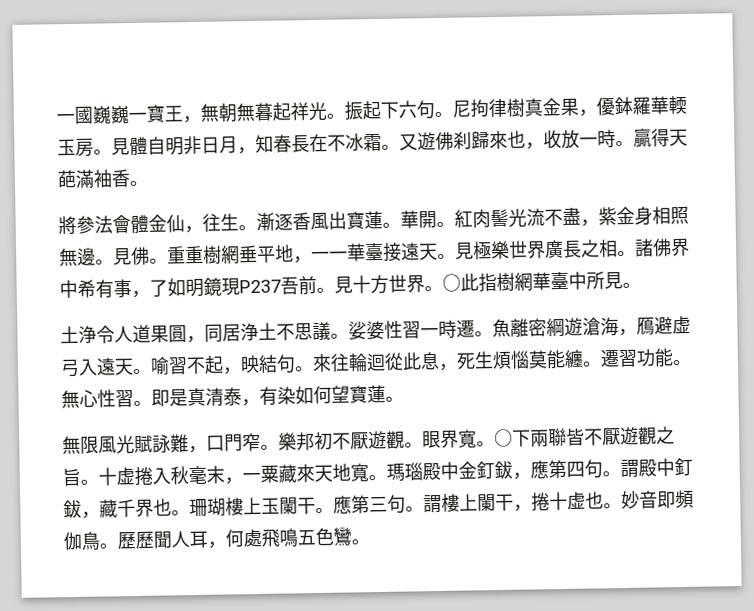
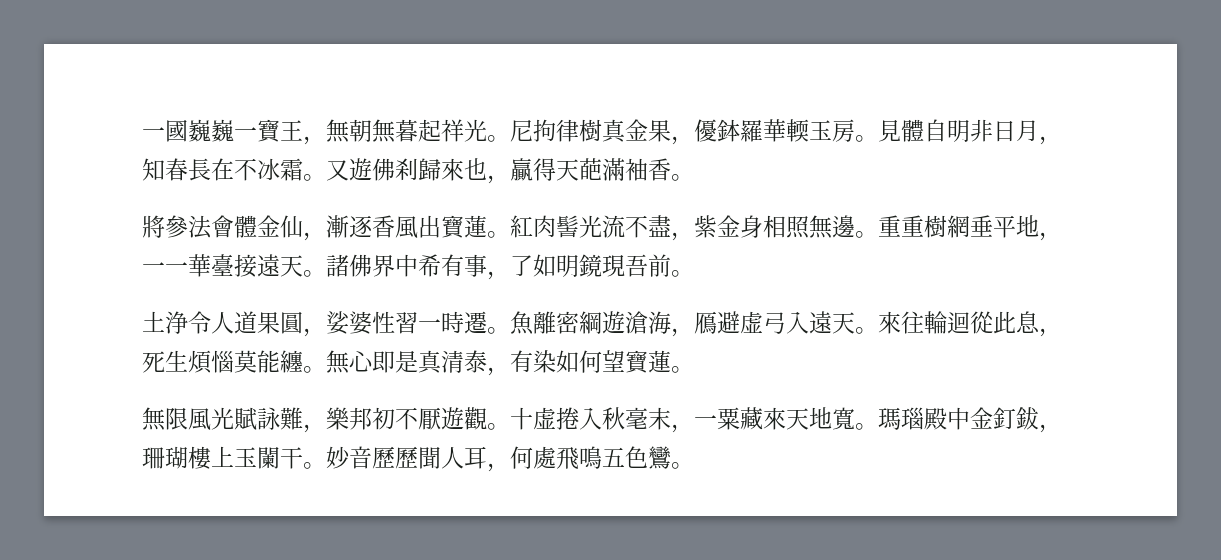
[344,100,453,121] 振起下六句。 -> (510, 138) none
[543,129,634,150] 收放一時。 -> (510, 179) none
[202,213,257,232] 往生。 -> (326, 236) none
[400,210,455,229] 華開。 -> (510, 234) none
[113,246,168,266] 見佛。 -> (878, 234) none
[454,239,636,260] 見極樂世界廣長之相。 -> (326, 273) none
[239,279,281,294] P237 -> (625, 266) none
[334,271,641,295] 見十方世界。○此指樹網華臺中所見。 -> (694, 273) none
[204,321,349,343] 同居浄土不思議。 -> (326, 332) none
[150,354,314,375] 喻習不起，映結句。 -> (878, 330) none
[600,348,692,368] [61,389,152,409] 遷習功能。無心性習。 -> [326,350,374,374] 無心
[206,432,279,452] 口門窄。 -> (326, 428) none
[422,426,675,449] [62,467,99,487] 眼界寬。○下兩聯皆不厭遊觀之旨。 -> (510, 426) none
[530,457,693,479] [63,489,694,519] [63,531,118,551] 應第四句。謂殿中釘鈸，藏千界也。珊瑚樓上玉闌干。應第三句。謂樓上闌干，捲十虚也。妙音即頻伽鳥。 -> [142,446,372,470] 珊瑚樓上玉闌干。妙音

